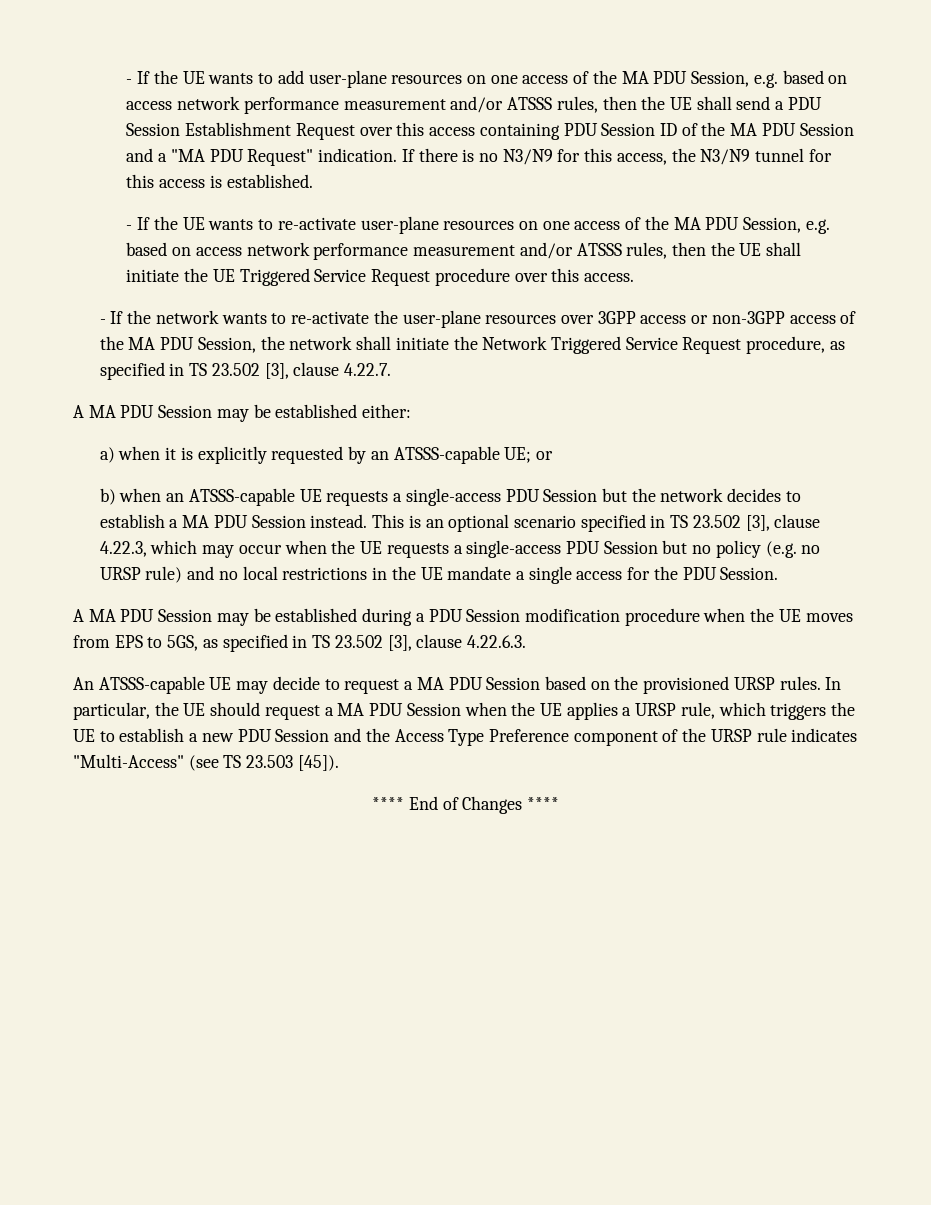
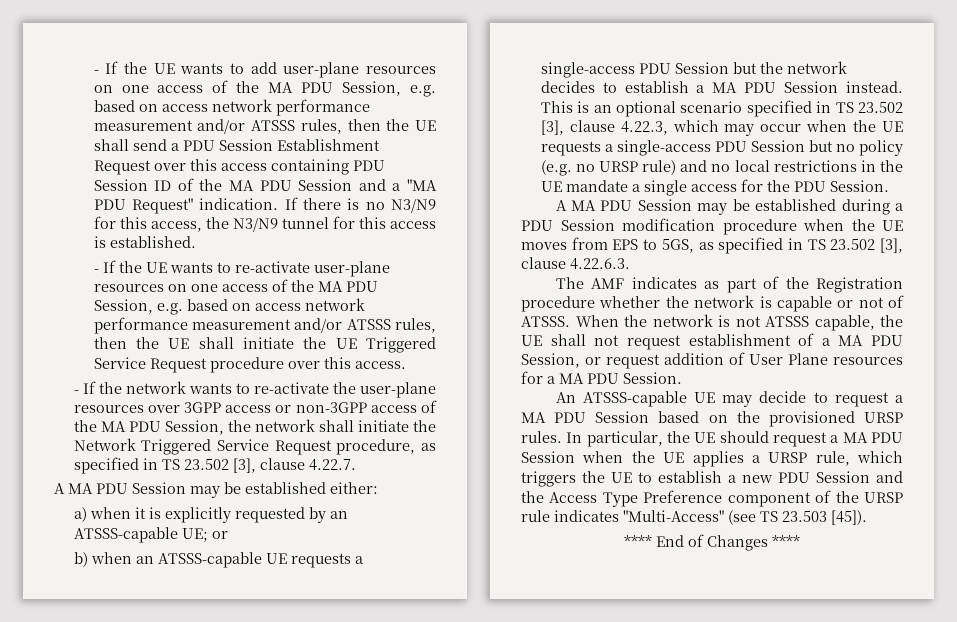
(526, 641) none -> [555,276,903,293] [521,295,904,312] [521,314,903,331] [521,333,903,350] [521,352,903,369] [521,371,682,384] // The AMF indicates as part of the Registration procedure whether the network is capable or not of ATSSS. When the network is not ATSSS capable, the UE shall not request establishment of a MA PDU Session, or request addition of User Plane resources for a MA PDU Session.

